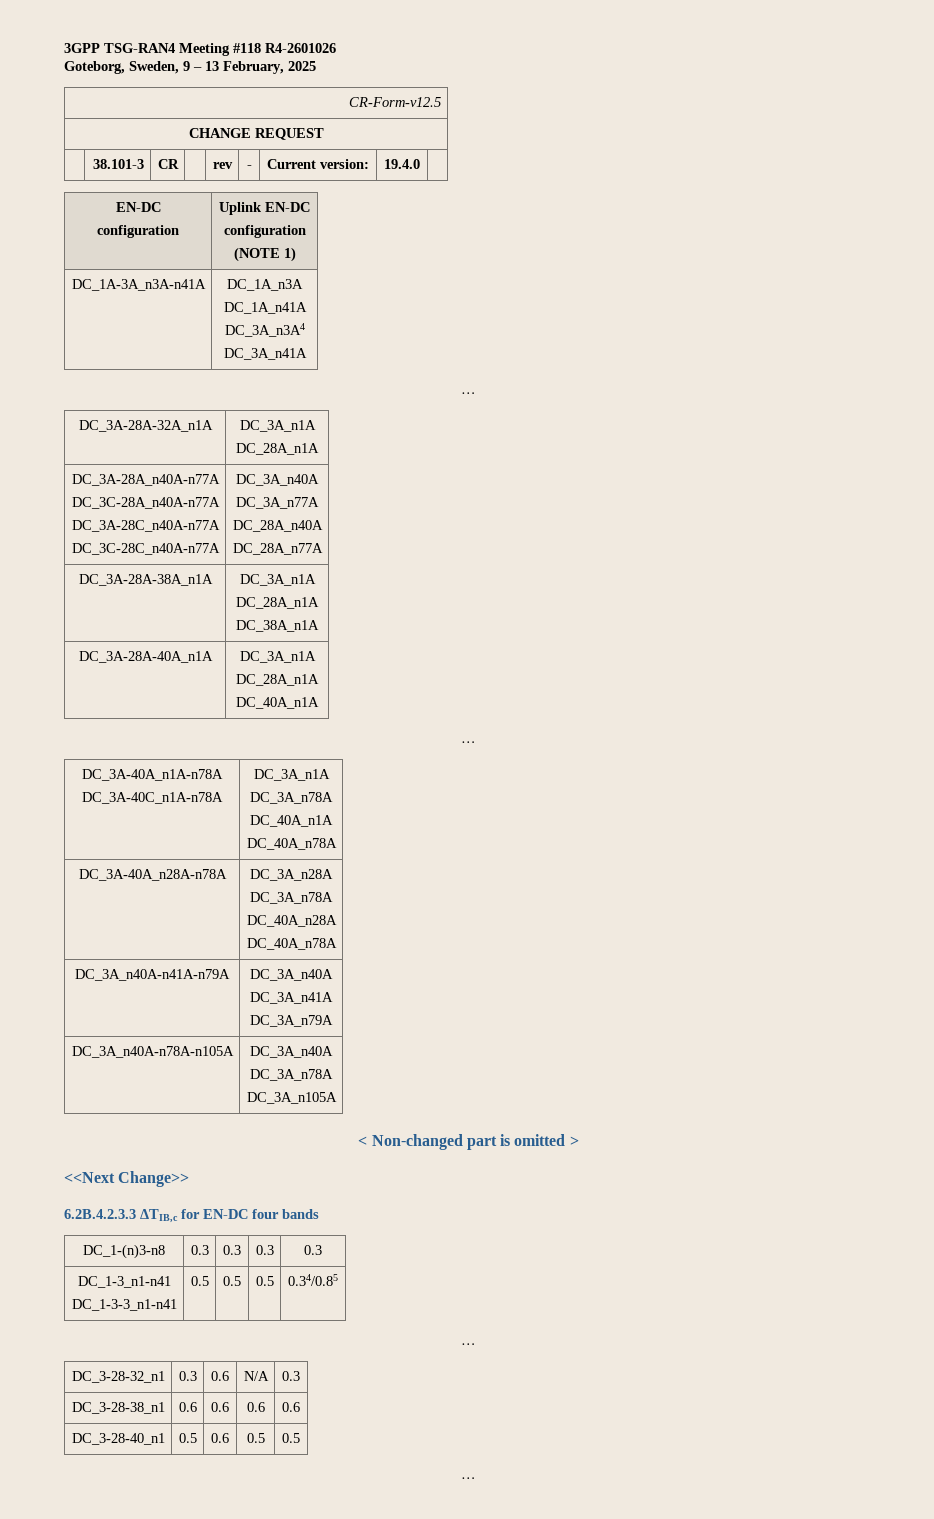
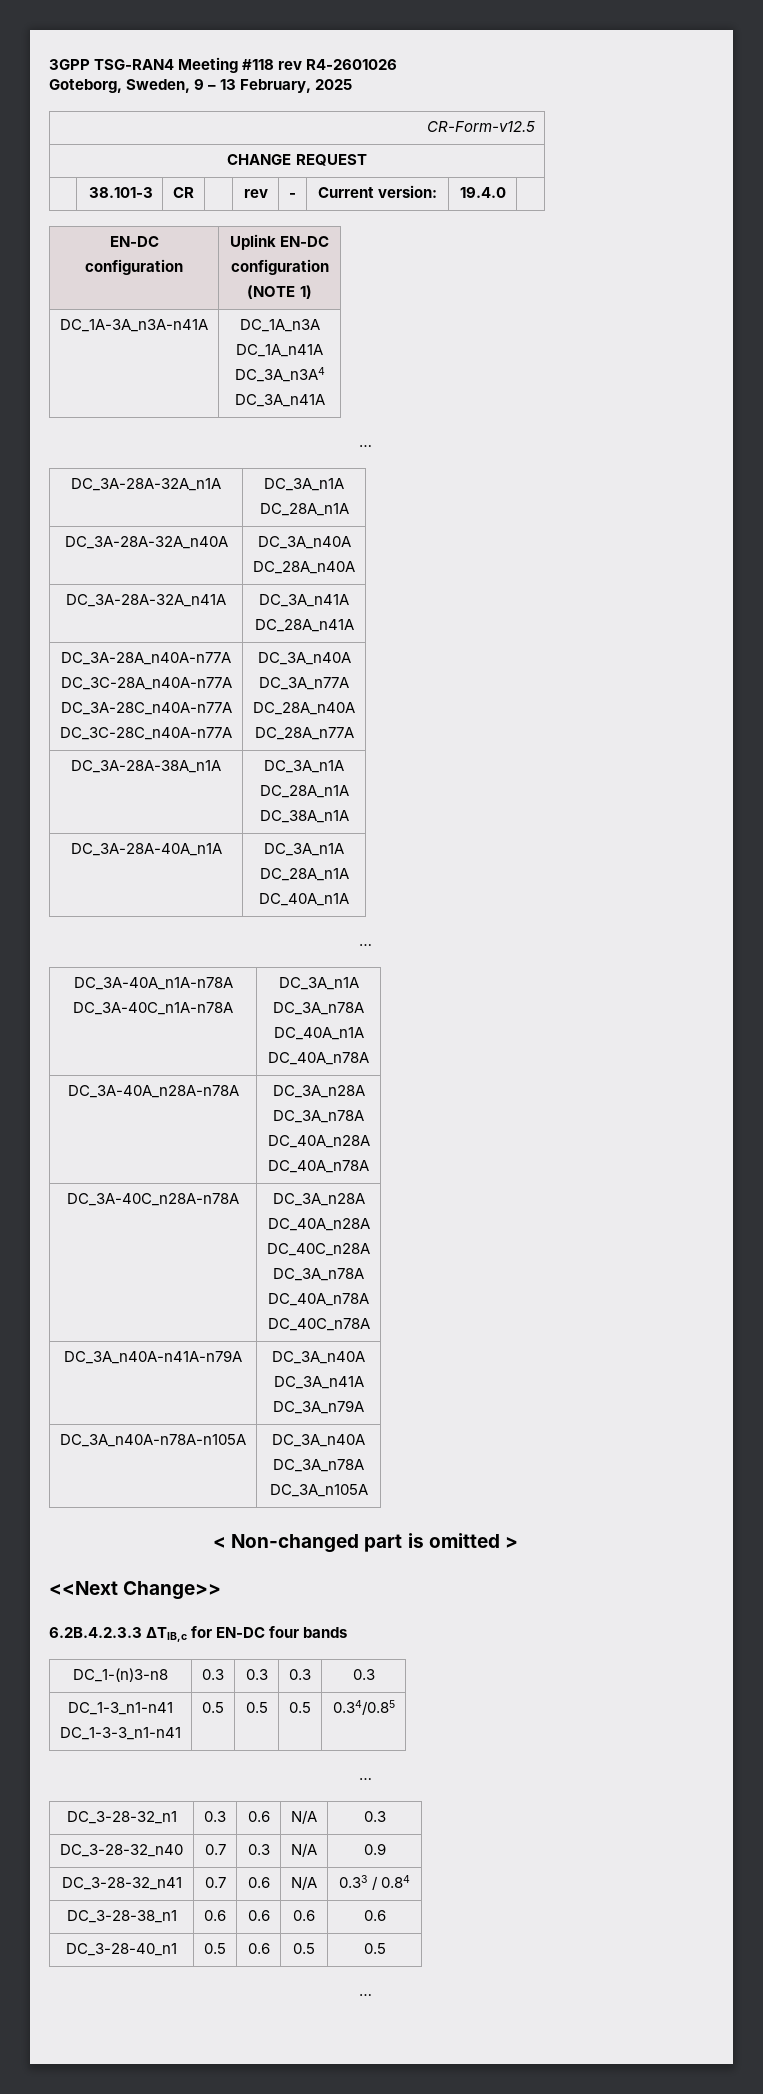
(261, 48) none -> [278,61,303,70] rev
(319, 449) none -> [64,536,228,549] [257,536,351,549] [252,561,355,574] [66,594,226,607] [259,594,349,607] [254,619,354,632] // DC_3A-28A-32A_n40A | DC_3A_n40A // DC_28A_n40A // DC_3A-28A-32A_n41A | DC_3A_n41A // DC_28A_n41A
(337, 944) none -> [67,1193,239,1206] [272,1193,365,1206] [267,1218,370,1231] [267,1243,370,1256] [273,1268,364,1281] [268,1293,369,1306] [267,1318,370,1331] // DC_3A-40C_n28A-n78A | DC_3A_n28A // DC_40A_n28A // DC_40C_n28A // DC_3A_n78A // DC_40A_n78A // DC_40C_n78A
(300, 1376) none -> [60,1844,183,1857] [204,1844,226,1855] [247,1844,270,1855] [291,1843,317,1857] [363,1843,386,1855] [61,1877,182,1890] [204,1877,226,1888] [247,1877,270,1888] [291,1876,317,1890] [339,1875,410,1890] // DC_3-28-32_n40 | 0.7 | 0.3 | N/A | 0.9 // DC_3-28-32_n41 | 0.7 | 0.6 | N/A | 0.33 / 0.84

